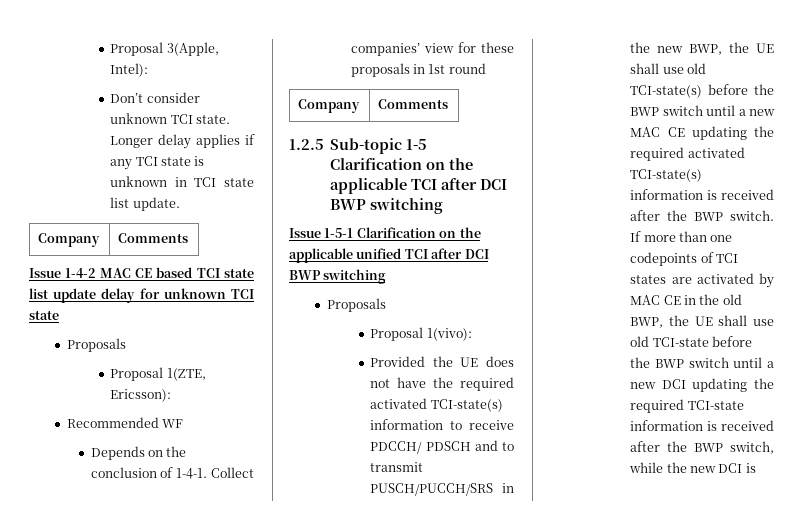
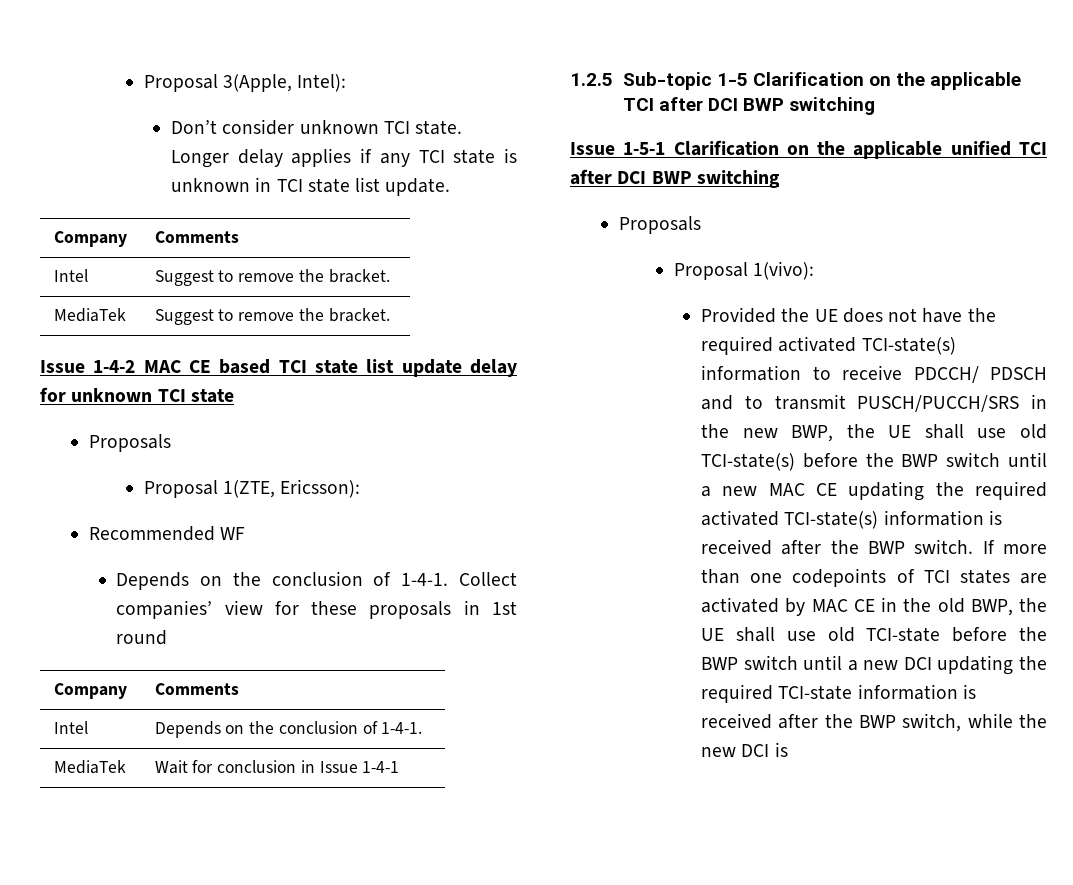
(189, 238) none -> [53,269,88,282] [154,269,390,286] [53,308,126,322] [154,308,390,325] // Intel | Suggest to remove the bracket. // MediaTek | Suggest to remove the bracket.
(449, 104) none -> [53,721,88,734] [154,721,423,738] [53,760,126,774] [154,760,400,774] // Intel | Depends on the conclusion of 1-4-1. // MediaTek | Wait for conclusion in Issue 1-4-1

